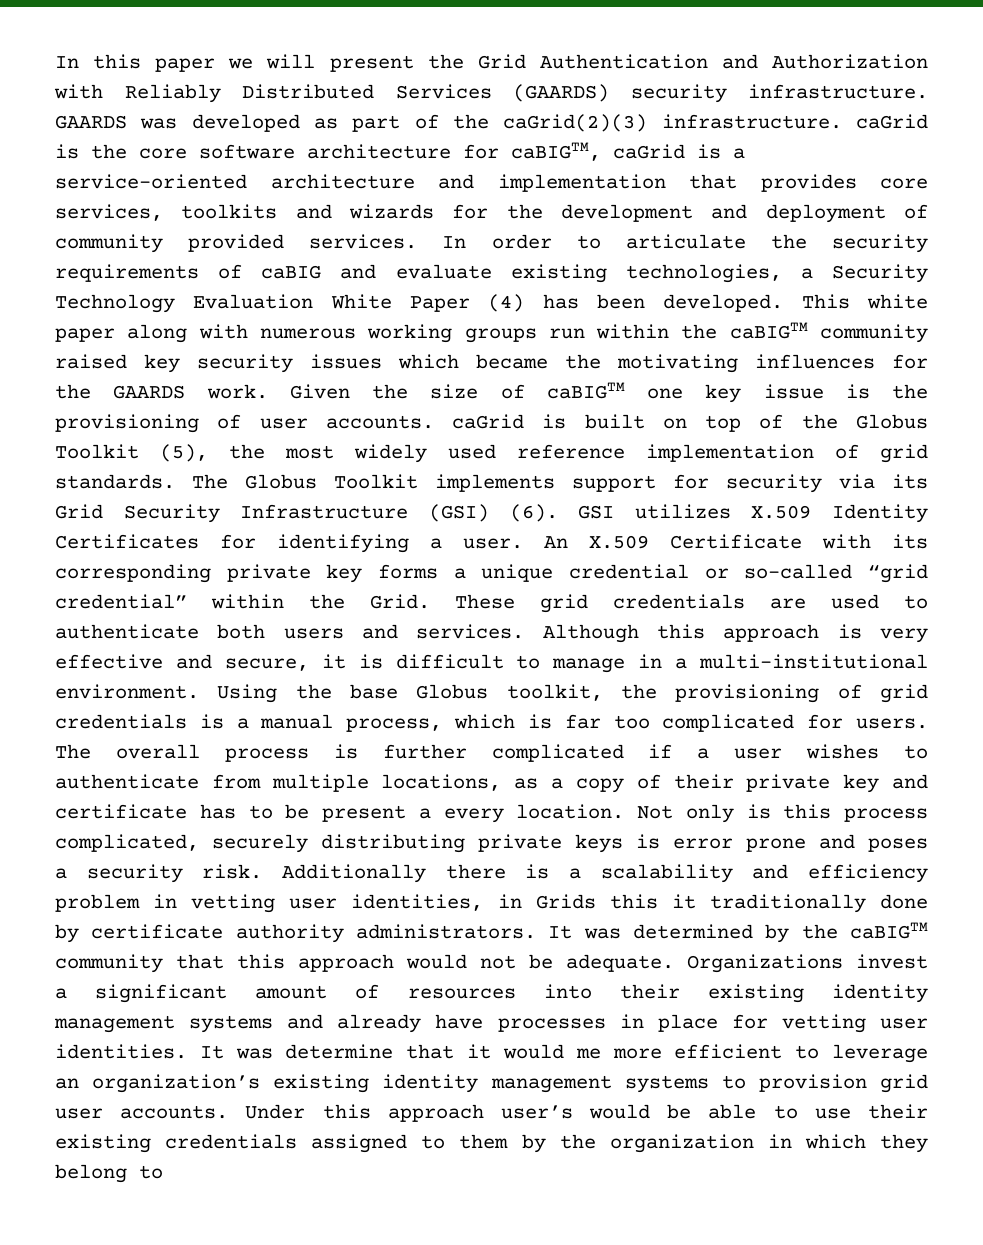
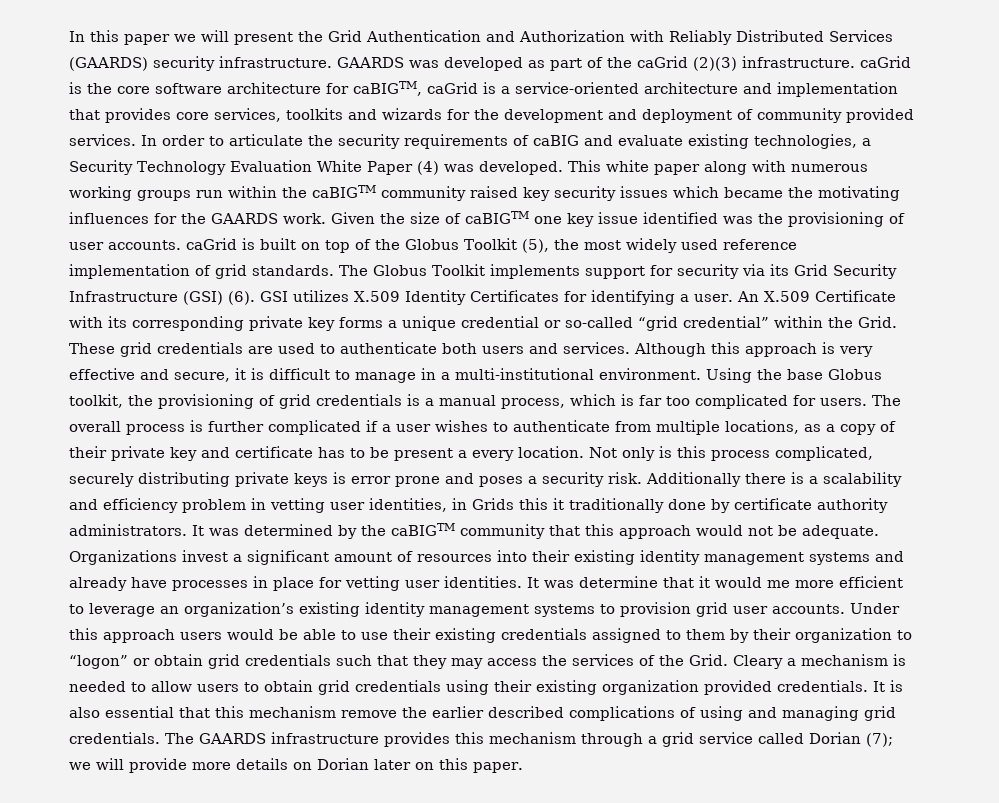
[503,114,648,132] caGrid(2)(3) -> [637,56,737,71] caGrid (2)(3)
[542,294,645,309] has been -> [443,164,474,172] was
[845,384,870,399] is -> [643,212,753,224] identified was
[500,1105,573,1119] user’s -> [180,632,222,640] users
[559,1134,929,1153] [55,1164,163,1183] the organization in which they belong to -> [753,628,912,643] [69,654,906,669] [69,680,903,695] [69,706,896,721] [69,732,893,747] [69,758,523,773] their organization to “logon” or obtain grid credentials such that they may access the services of the Grid. Cleary a mechanism is needed to allow users to obtain grid credentials using their existing organization provided credentials. It is also essential that this mechanism remove the earlier described complications of using and managing grid credentials. The GAARDS infrastructure provides this mechanism through a grid service called Dorian (7); we will provide more details on Dorian later on this paper.

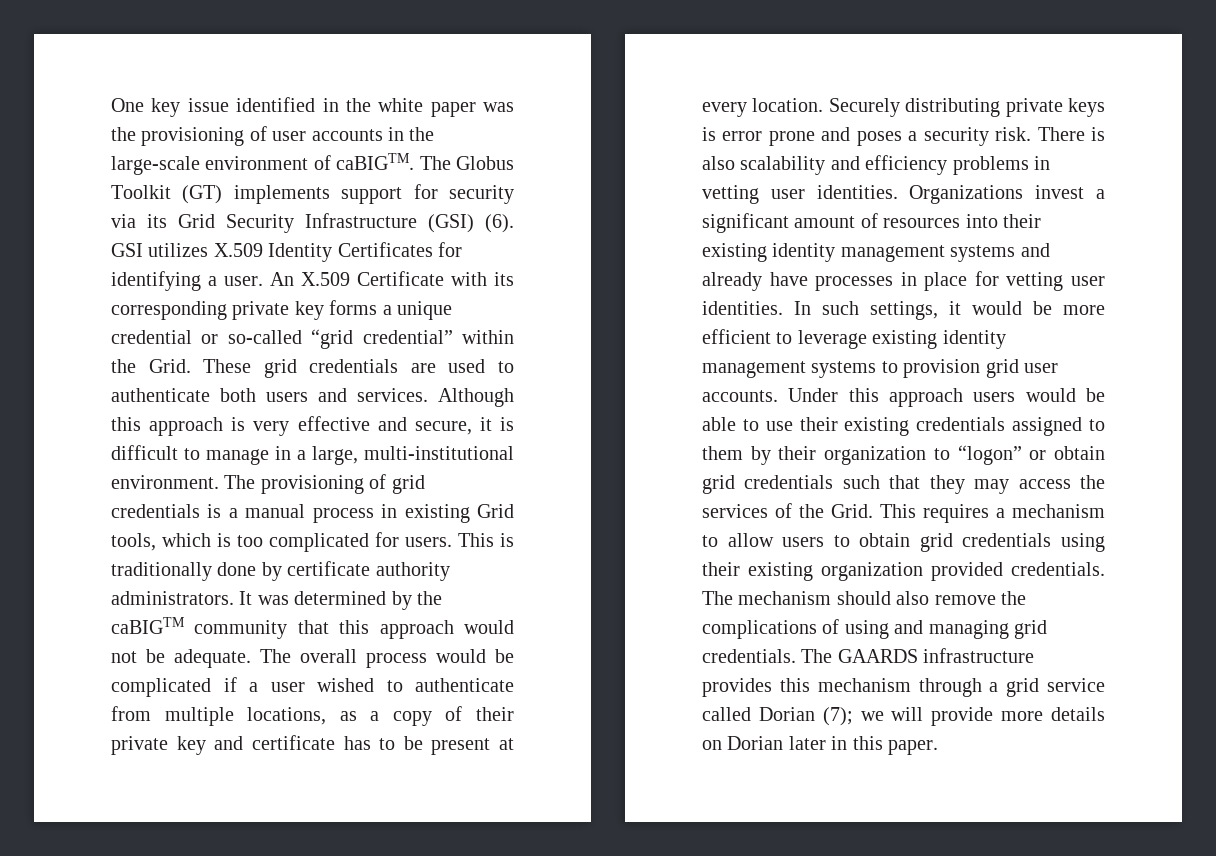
[69,30,893,45] [69,56,911,71] [69,81,898,97] [69,108,914,123] [69,134,871,149] [69,160,868,175] [69,185,900,201] [69,211,718,227] In this paper we will present the Grid Authentication and Authorization with Reliably Distributed Services (GAARDS) security infrastructure. GAARDS was developed as part of the caGrid (2)(3) infrastructure. caGrid is the core software architecture for caBIGTM, caGrid is a service-oriented architecture and implementation that provides core services, toolkits and wizards for the development and deployment of community provided services. In order to articulate the security requirements of caBIG and evaluate existing technologies, a Security Technology Evaluation White Paper (4) was developed. This white paper along with numerous working groups run within the caBIGTM community raised key security issues which became the motivating influences for the GAARDS work. Given the size of caBIGTM one key issue identified -> [111,97,476,117] One key issue identified in the white paper
[108,238,797,253] [69,264,334,279] accounts. caGrid is built on top of the Globus Toolkit (5), the most widely used reference implementation of grid standards. -> [311,127,435,141] [111,153,415,175] accounts in the large-scale environment of caBIGTM.
(485, 270) none -> [182,185,223,204] (GT)
(450, 376) none -> [312,446,358,465] large,
[706,368,882,383] [69,394,153,408] Using the base Globus toolkit, the -> [224,475,256,489] The
[501,398,565,409] process, -> [312,504,514,523] [111,533,156,551] process in existing Grid tools,
[639,395,662,406] far -> (231, 540) none
[872,395,901,406] [69,420,896,435] [69,446,873,461] [69,472,902,487] [69,498,564,513] The overall process is further complicated if a user wishes to authenticate from multiple locations, as a copy of their private key and certificate has to be present a every location. Not only is this process complicated, securely distributing private keys is error prone and poses a security risk. Additionally there is a scalability and efficiency problem in vetting user identities, in Grids this it -> [458,533,514,547] This is
(879, 532) none -> [260,649,514,668] [111,677,514,697] [111,706,514,726] [111,735,514,755] [702,98,1105,117] [702,127,1105,146] [702,155,1050,175] [702,185,898,204] The overall process would be complicated if a user wished to authenticate from multiple locations, as a copy of their private key and certificate has to be present at every location. Securely distributing private keys is error prone and poses a security risk. There is also scalability and efficiency problems in vetting user identities.
[527,576,694,588] It was determine that -> [794,301,938,320] In such settings,
[767,580,790,588] me -> [1033,301,1052,315] be
[160,602,294,617] an organization’s -> (867, 339) none
[733,654,906,669] [69,681,126,692] Cleary a mechanism is needed -> [880,504,1105,523] This requires a mechanism
[873,680,903,692] [69,706,564,718] It is also essential that this mechanism remove the earlier described -> [702,591,1026,605] The mechanism should also remove the
[415,762,434,770] on -> [831,736,848,750] in

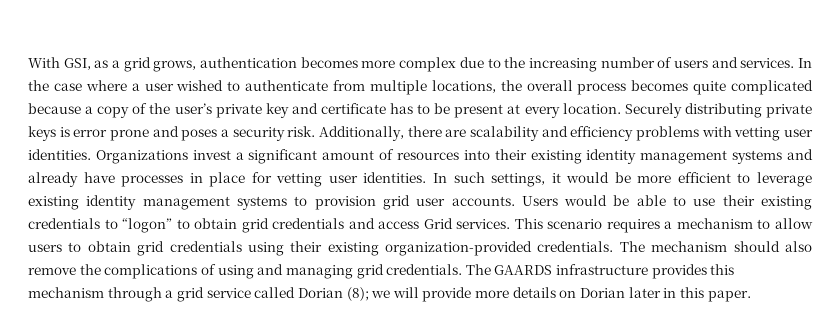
[111,97,514,117] [111,126,435,146] [111,153,514,175] [111,184,514,204] [111,213,514,233] [111,242,462,262] [111,271,514,291] [111,300,452,320] [111,329,514,349] [111,359,514,378] [111,388,514,407] [111,416,514,436] [111,445,514,465] [111,474,425,494] [111,504,514,523] [111,532,514,552] [111,561,450,581] [111,591,442,610] [111,617,514,639] [111,649,514,668] [111,677,237,697] One key issue identified in the white paper was the provisioning of user accounts in the large-scale environment of caBIGTM. The Globus Toolkit (GT) implements support for security via its Grid Security Infrastructure (GSI) (6). GSI utilizes X.509 Identity Certificates for identifying a user. An X.509 Certificate with its corresponding private key forms a unique credential or so-called “grid credential” within the Grid. These grid credentials are used to authenticate both users and services. Although this approach is very effective and secure, it is difficult to manage in a large, multi-institutional environment. The provisioning of grid credentials is a manual process in existing Grid tools, which is too complicated for users. This is traditionally done by certificate authority administrators. It was determined by the caBIGTM community that this approach would not be adequate. The overall process would be complicated if -> [28,57,813,72] [28,80,127,91] With GSI, as a grid grows, authentication becomes more complex due to the increasing number of users and services. In the case where
[339,711,357,721] as -> [500,80,813,95] [28,103,81,114] the overall process becomes quite complicated because
[475,707,514,721] their -> [149,103,212,114] the user’s
[1037,127,1105,141] [702,156,735,170] There is also -> [319,126,467,141] Additionally, there are
[1034,156,1050,170] in -> [701,126,732,137] with
[788,388,1016,407] Under this approach users -> [521,196,558,206] Users
[1012,417,1105,436] [702,446,927,465] assigned to them by their organization -> (100, 223) none
[1029,446,1105,460] [702,475,1105,494] [702,503,916,518] or obtain grid credentials such that they may access the services of the Grid. This -> [176,218,603,233] to obtain grid credentials and access Grid services. This scenario
[821,562,1003,581] organization provided -> [385,241,533,256] organization-provided
[822,707,853,726] (7); -> [346,287,369,301] (8);

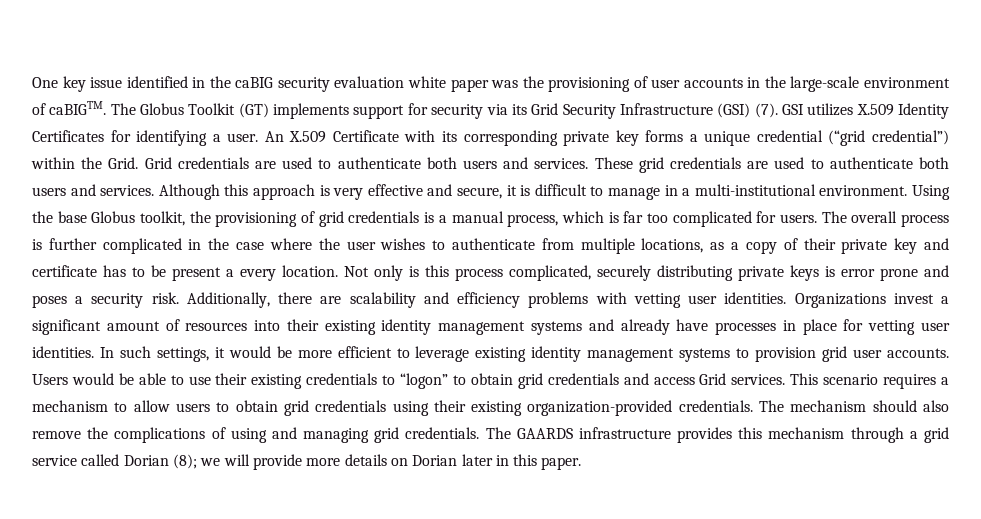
[28,57,813,72] [28,80,224,91] With GSI, as a grid grows, authentication becomes more complex due to the increasing number of users and services. In the case where a user wished -> [32,76,950,92] [32,101,950,119] [32,130,949,146] [31,157,950,173] [32,184,951,200] [32,211,949,227] [32,238,426,254] One key issue identified in the caBIG security evaluation white paper was the provisioning of user accounts in the large-scale environment of caBIGTM. The Globus Toolkit (GT) implements support for security via its Grid Security Infrastructure (GSI) (7). GSI utilizes X.509 Identity Certificates for identifying a user. An X.509 Certificate with its corresponding private key forms a unique credential (“grid credential”) within the Grid. Grid credentials are used to authenticate both users and services. These grid credentials are used to authenticate both users and services. Although this approach is very effective and secure, it is difficult to manage in a multi-institutional environment. Using the base Globus toolkit, the provisioning of grid credentials is a manual process, which is far too complicated for users. The overall process is further complicated in the case where the user wishes
[500,80,813,95] [28,103,81,114] the overall process becomes quite complicated because -> [710,242,725,250] as
[149,103,212,114] the user’s -> [803,238,836,250] their
[507,104,521,114] at -> [226,269,234,277] a
[624,103,682,118] Securely -> [344,265,651,281] Not only is this process complicated, securely

